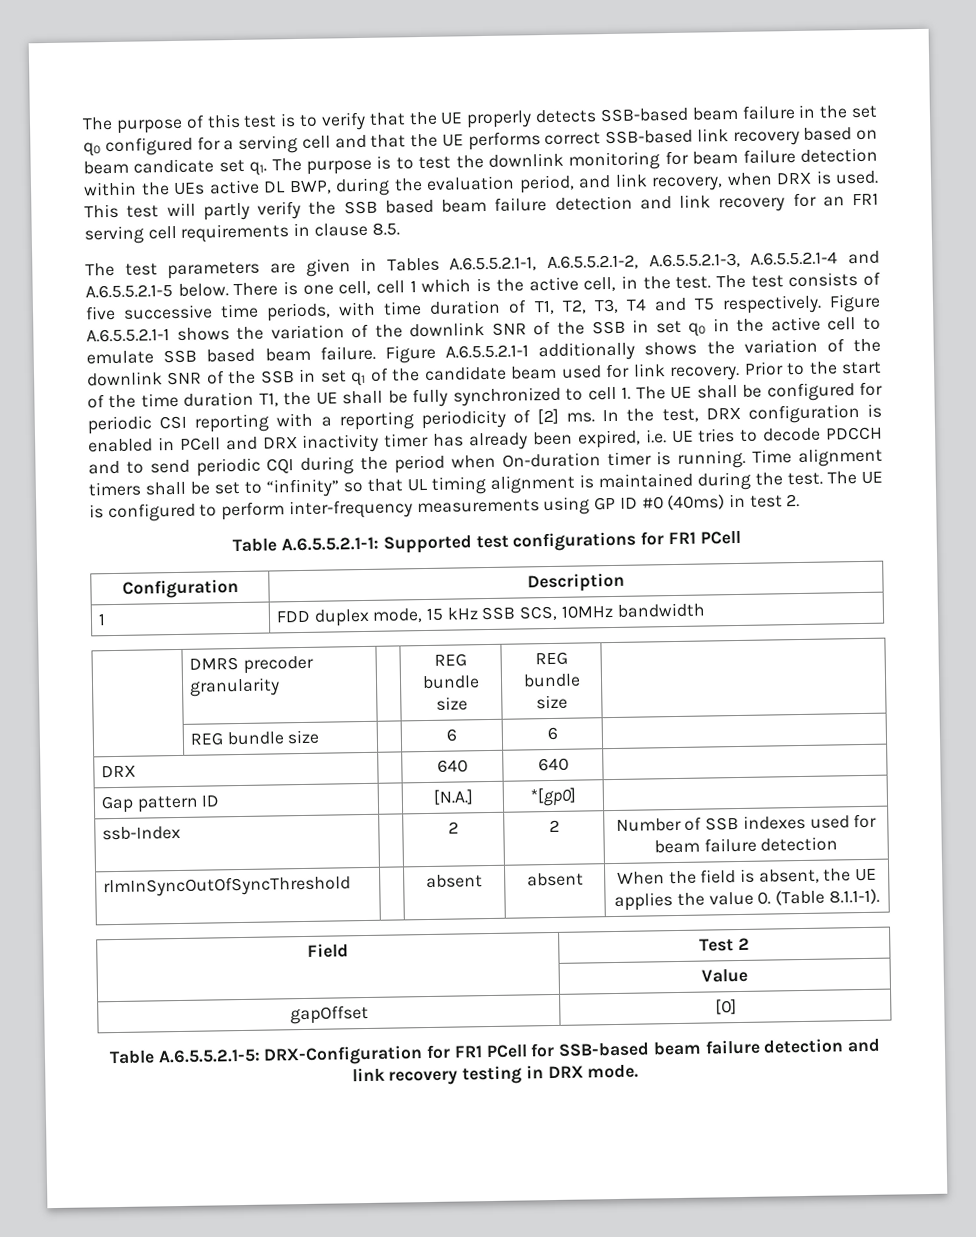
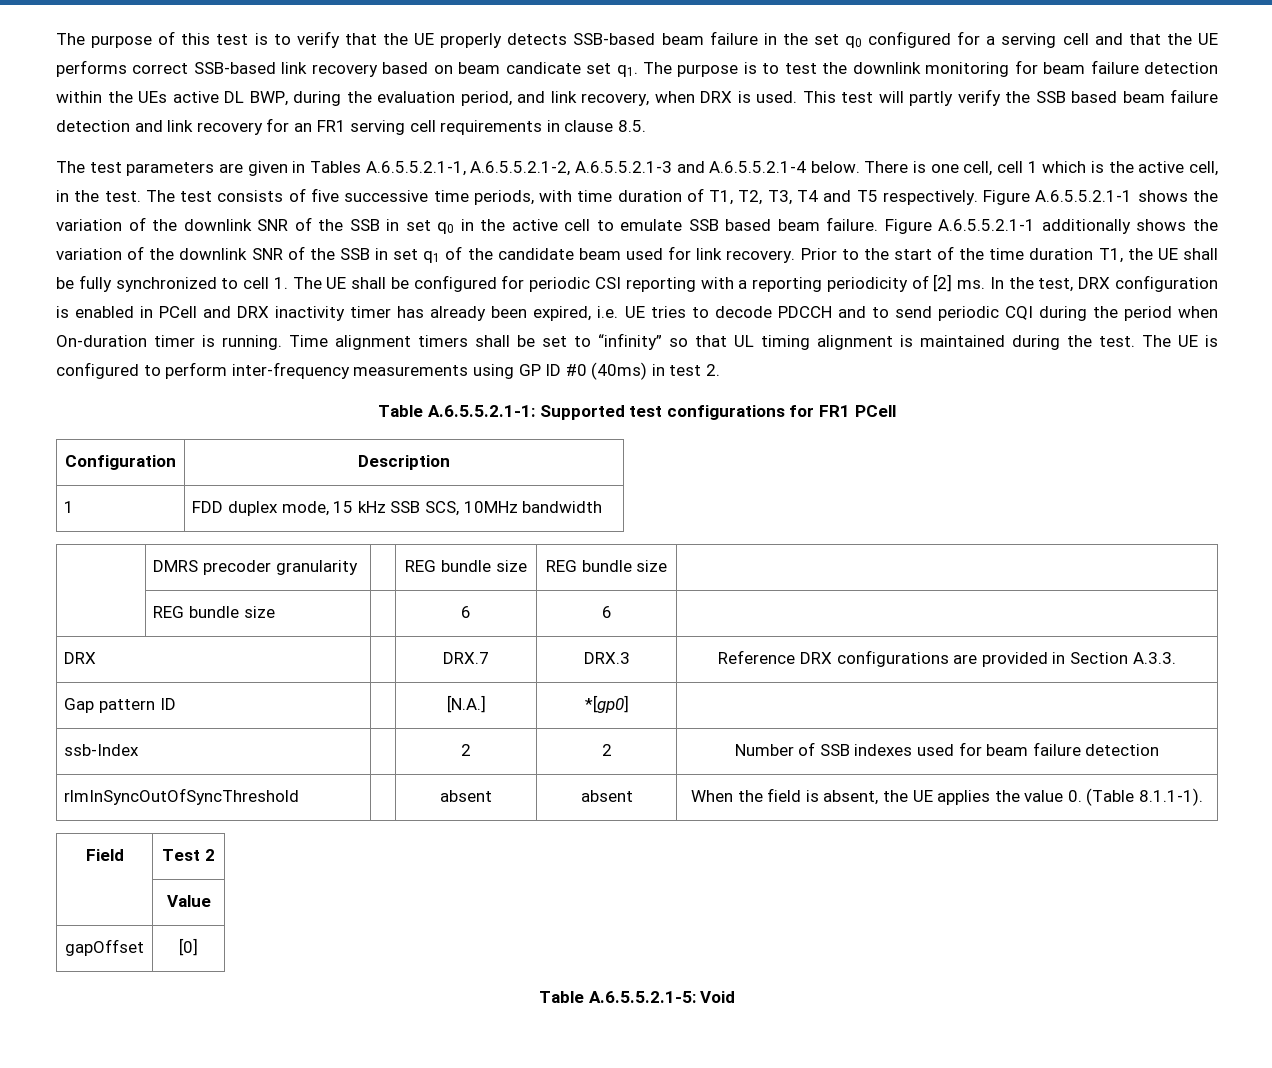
[648,250,880,269] [85,284,173,299] A.6.5.5.2.1-3, A.6.5.5.2.1-4 and A.6.5.5.2.1-5 -> [574,161,807,173] A.6.5.5.2.1-3 and A.6.5.5.2.1-4
[437,759,468,773] [537,757,569,772] 640 | 640 | -> [443,652,490,664] [583,652,630,664] [718,650,1176,667] DRX.7 | DRX.3 | Reference DRX configurations are provided in Section A.3.3.
[263,1038,881,1066] [351,1064,640,1086] DRX-Configuration for FR1 PCell for SSB-based beam failure detection and link recovery testing in DRX mode. -> [700,991,736,1003] Void

